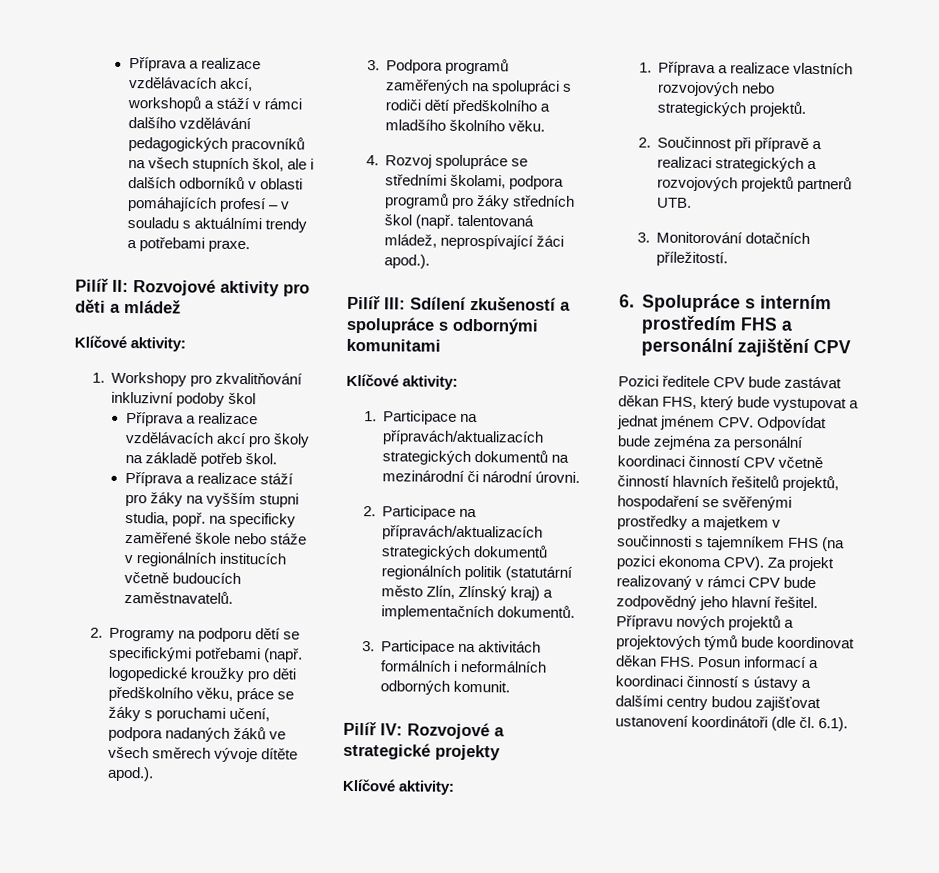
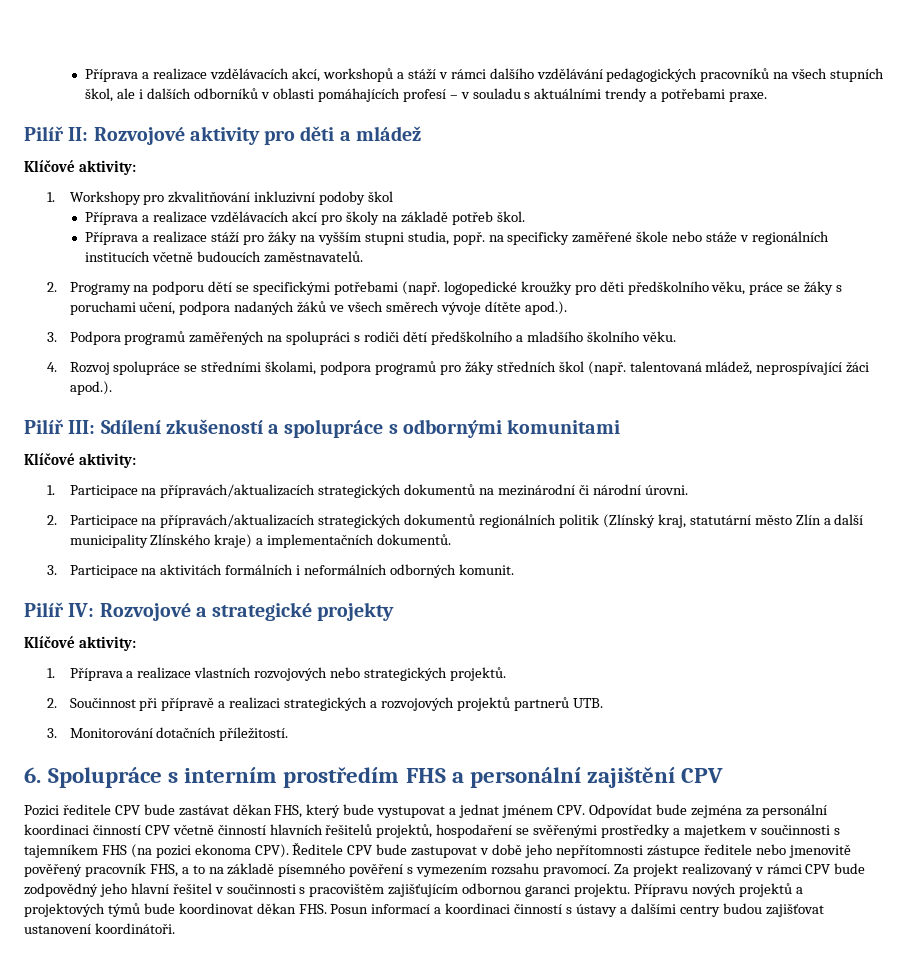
[505,566,574,581] [381,585,541,601] (statutární město Zlín, Zlínský kraj) -> [602,514,864,528] [69,534,253,548] (Zlínský kraj, statutární město Zlín a další municipality Zlínského kraje)
(765, 563) none -> [292,842,851,858] [24,863,610,877] Ředitele CPV bude zastupovat v době jeho nepřítomnosti zástupce ředitele nebo jmenovitě pověřený pracovník FHS, a to na základě písemného pověření s vymezením rozsahu pravomocí.
[774,596,819,609] řešitel. -> [172,883,631,897] řešitel v součinnosti s pracovištěm zajišťujícím odbornou garanci projektu.
[691,715,849,732] koordinátoři (dle čl. 6.1). -> [94,923,175,934] koordinátoři.

